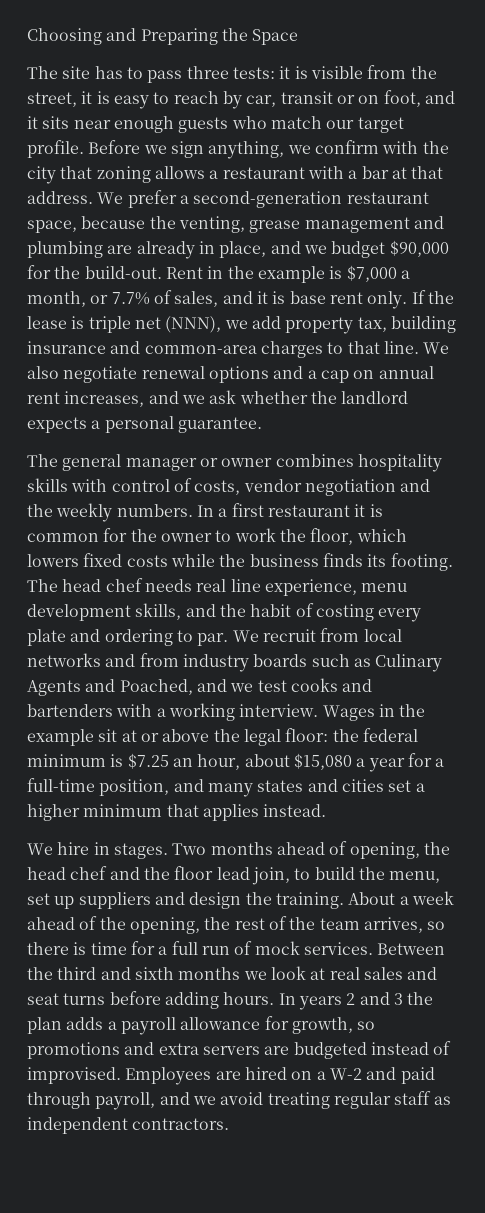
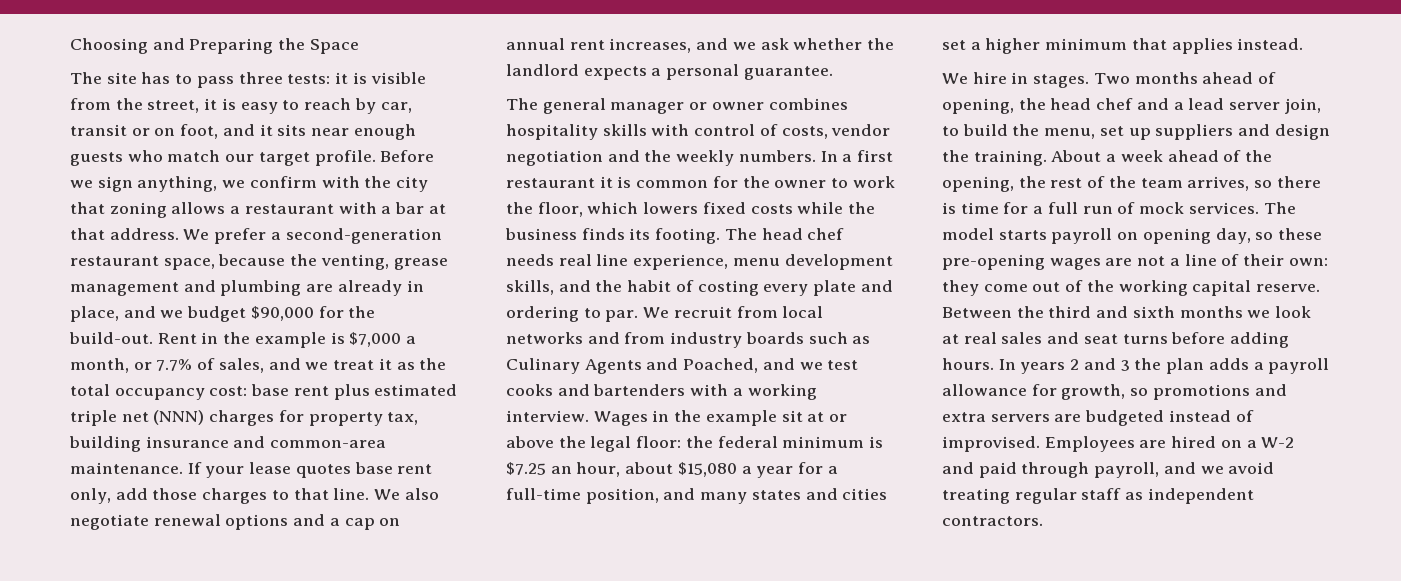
[256,290,454,309] [27,316,281,333] it is base rent only. If the lease is triple net (NNN), we add -> [305,358,447,370] [70,384,458,400] [70,410,304,426] we treat it as the total occupancy cost: base rent plus estimated triple net (NNN) charges for
(257, 349) none -> [70,462,433,478] [70,488,198,504] maintenance. If your lease quotes base rent only, add those
[143,866,250,880] the floor lead -> [1173,98,1281,110] a lead server
(373, 948) none -> [1263,202,1296,214] [942,228,1323,244] [942,254,1328,270] [942,280,1321,296] The model starts payroll on opening day, so these pre-opening wages are not a line of their own: they come out of the working capital reserve.

